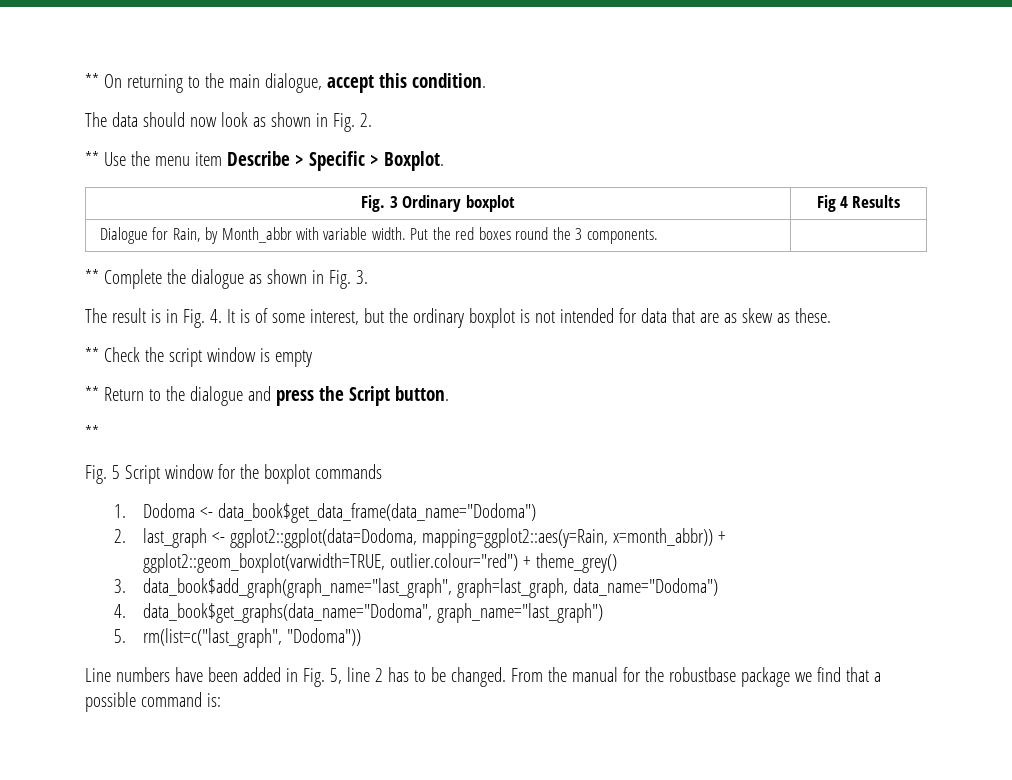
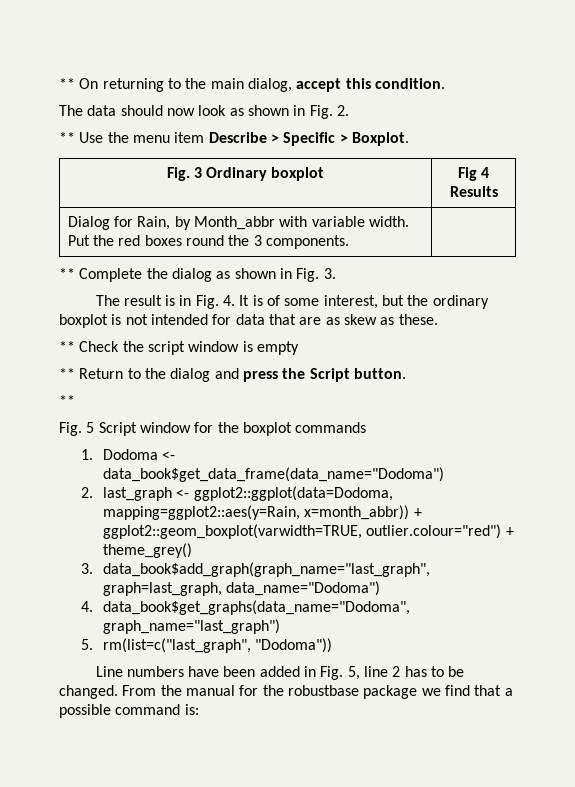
[264,73,322,93] dialogue, -> [247,78,292,92] dialog,
[99,227,148,244] Dialogue -> [67,216,110,230] Dialog
[190,269,244,289] dialogue -> [171,268,212,282] dialog
[189,386,243,406] dialogue -> [170,368,211,382] dialog

